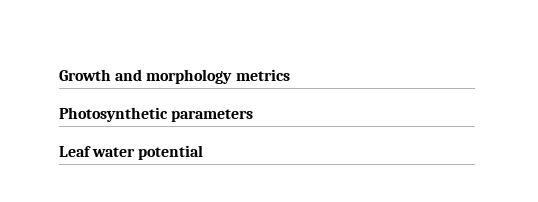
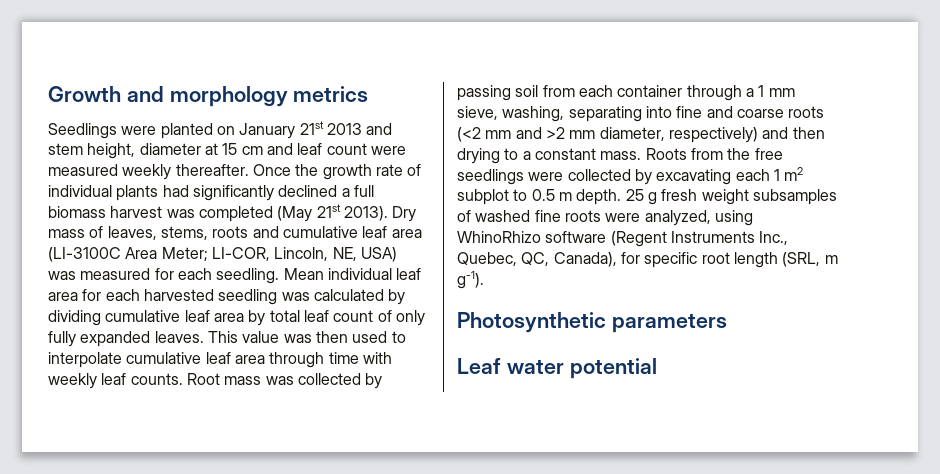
(290, 75) none -> [48,121,393,139] [48,143,406,159] [48,164,422,180] [48,185,374,201] [48,204,417,222] [48,226,422,240] [48,247,397,262] [48,268,422,284] [48,289,406,305] [48,310,425,326] [48,331,406,347] [48,352,392,368] [48,373,383,389] [457,85,795,101] [457,106,825,122] [457,127,825,143] [457,148,783,164] [457,167,804,185] [457,189,837,205] [457,210,753,226] [457,231,789,247] [457,252,838,268] [457,271,484,289] // Seedlings were planted on January 21st 2013 and stem height, diameter at 15 cm and leaf count were measured weekly thereafter. Once the growth rate of individual plants had significantly declined a full biomass harvest was completed (May 21st 2013). Dry mass of leaves, stems, roots and cumulative leaf area (LI-3100C Area Meter; LI-COR, Lincoln, NE, USA) was measured for each seedling. Mean individual leaf area for each harvested seedling was calculated by dividing cumulative leaf area by total leaf count of only fully expanded leaves. This value was then used to interpolate cumulative leaf area through time with weekly leaf counts. Root mass was collected by passing soil from each container through a 1 mm sieve, washing, separating into fine and coarse roots (<2 mm and >2 mm diameter, respectively) and then drying to a constant mass. Roots from the free seedlings were collected by excavating each 1 m2 subplot to 0.5 m depth. 25 g fresh weight subsamples of washed fine roots were analyzed, using WhinoRhizo software (Regent Instruments Inc., Quebec, QC, Canada), for specific root length (SRL, m g-1).

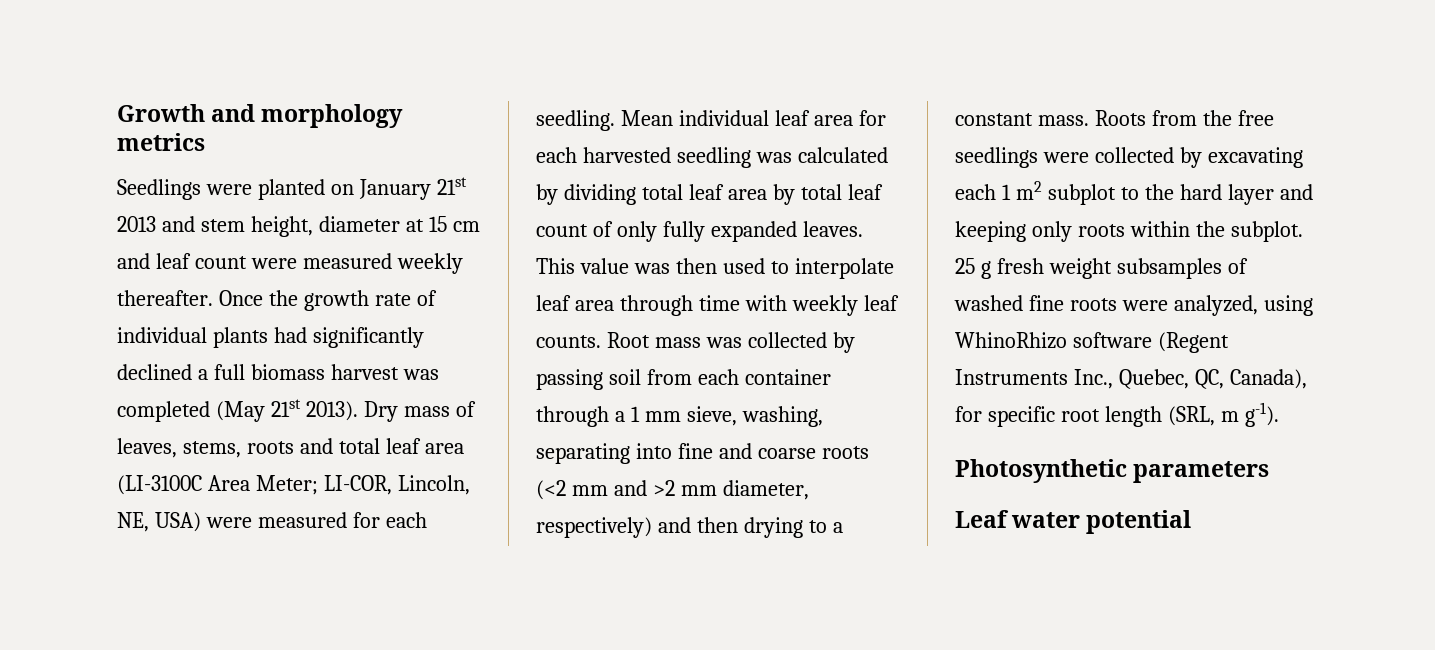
[282,226,358,238] cumulative -> [338,438,380,454] total
[48,271,76,280] was -> [205,517,252,528] were
[105,310,181,322] cumulative -> [641,184,683,200] total
[126,352,202,364] cumulative -> (894, 268) none
[531,189,622,205] 0.5 m depth. -> [1144,184,1313,205] [955,221,1303,242] the hard layer and keeping only roots within the subplot.

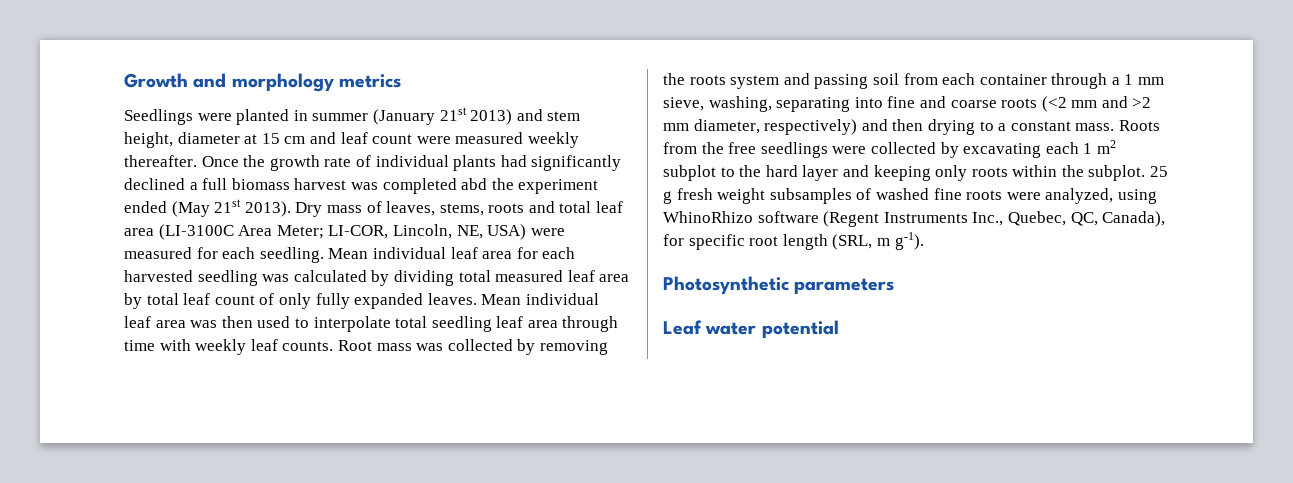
[330,177,467,200] [117,216,156,232] on January 21st 2013 -> [293,107,513,125] in summer (January 21st 2013)
(210, 411) none -> [461,178,599,194] [124,201,167,213] abd the experiment ended
(683, 192) none -> [495,270,564,282] measured
[536,258,629,274] This value -> [481,293,599,305] [124,316,186,328] Mean individual leaf area
(894, 268) none -> [395,316,492,332] total seedling
(855, 342) none -> [539,340,608,355] [663,73,810,89] removing the roots system and

